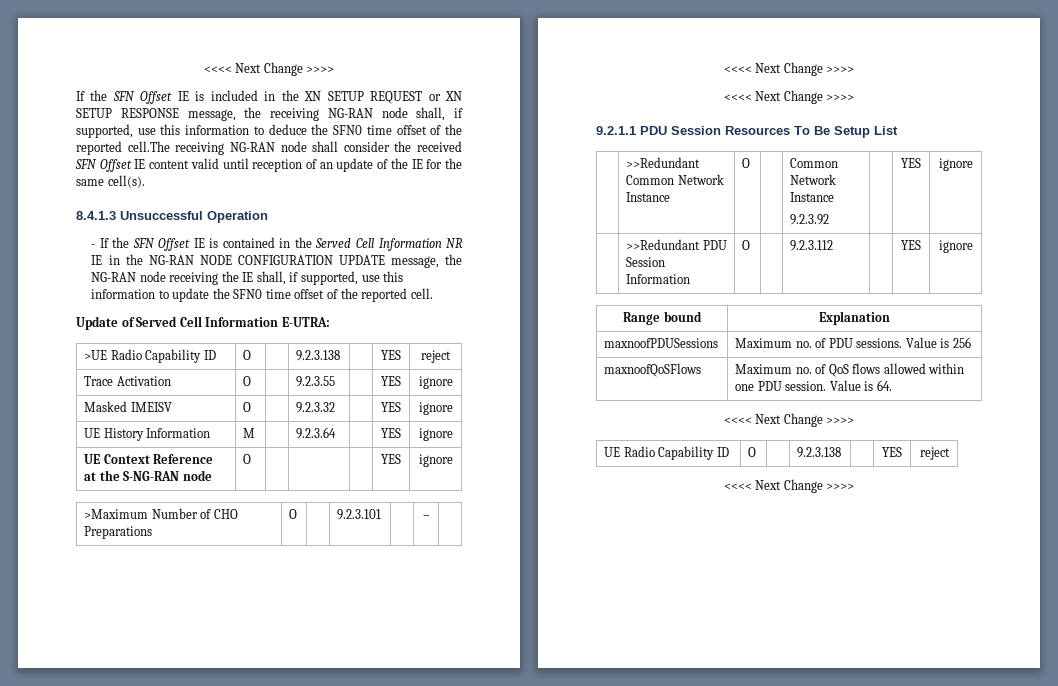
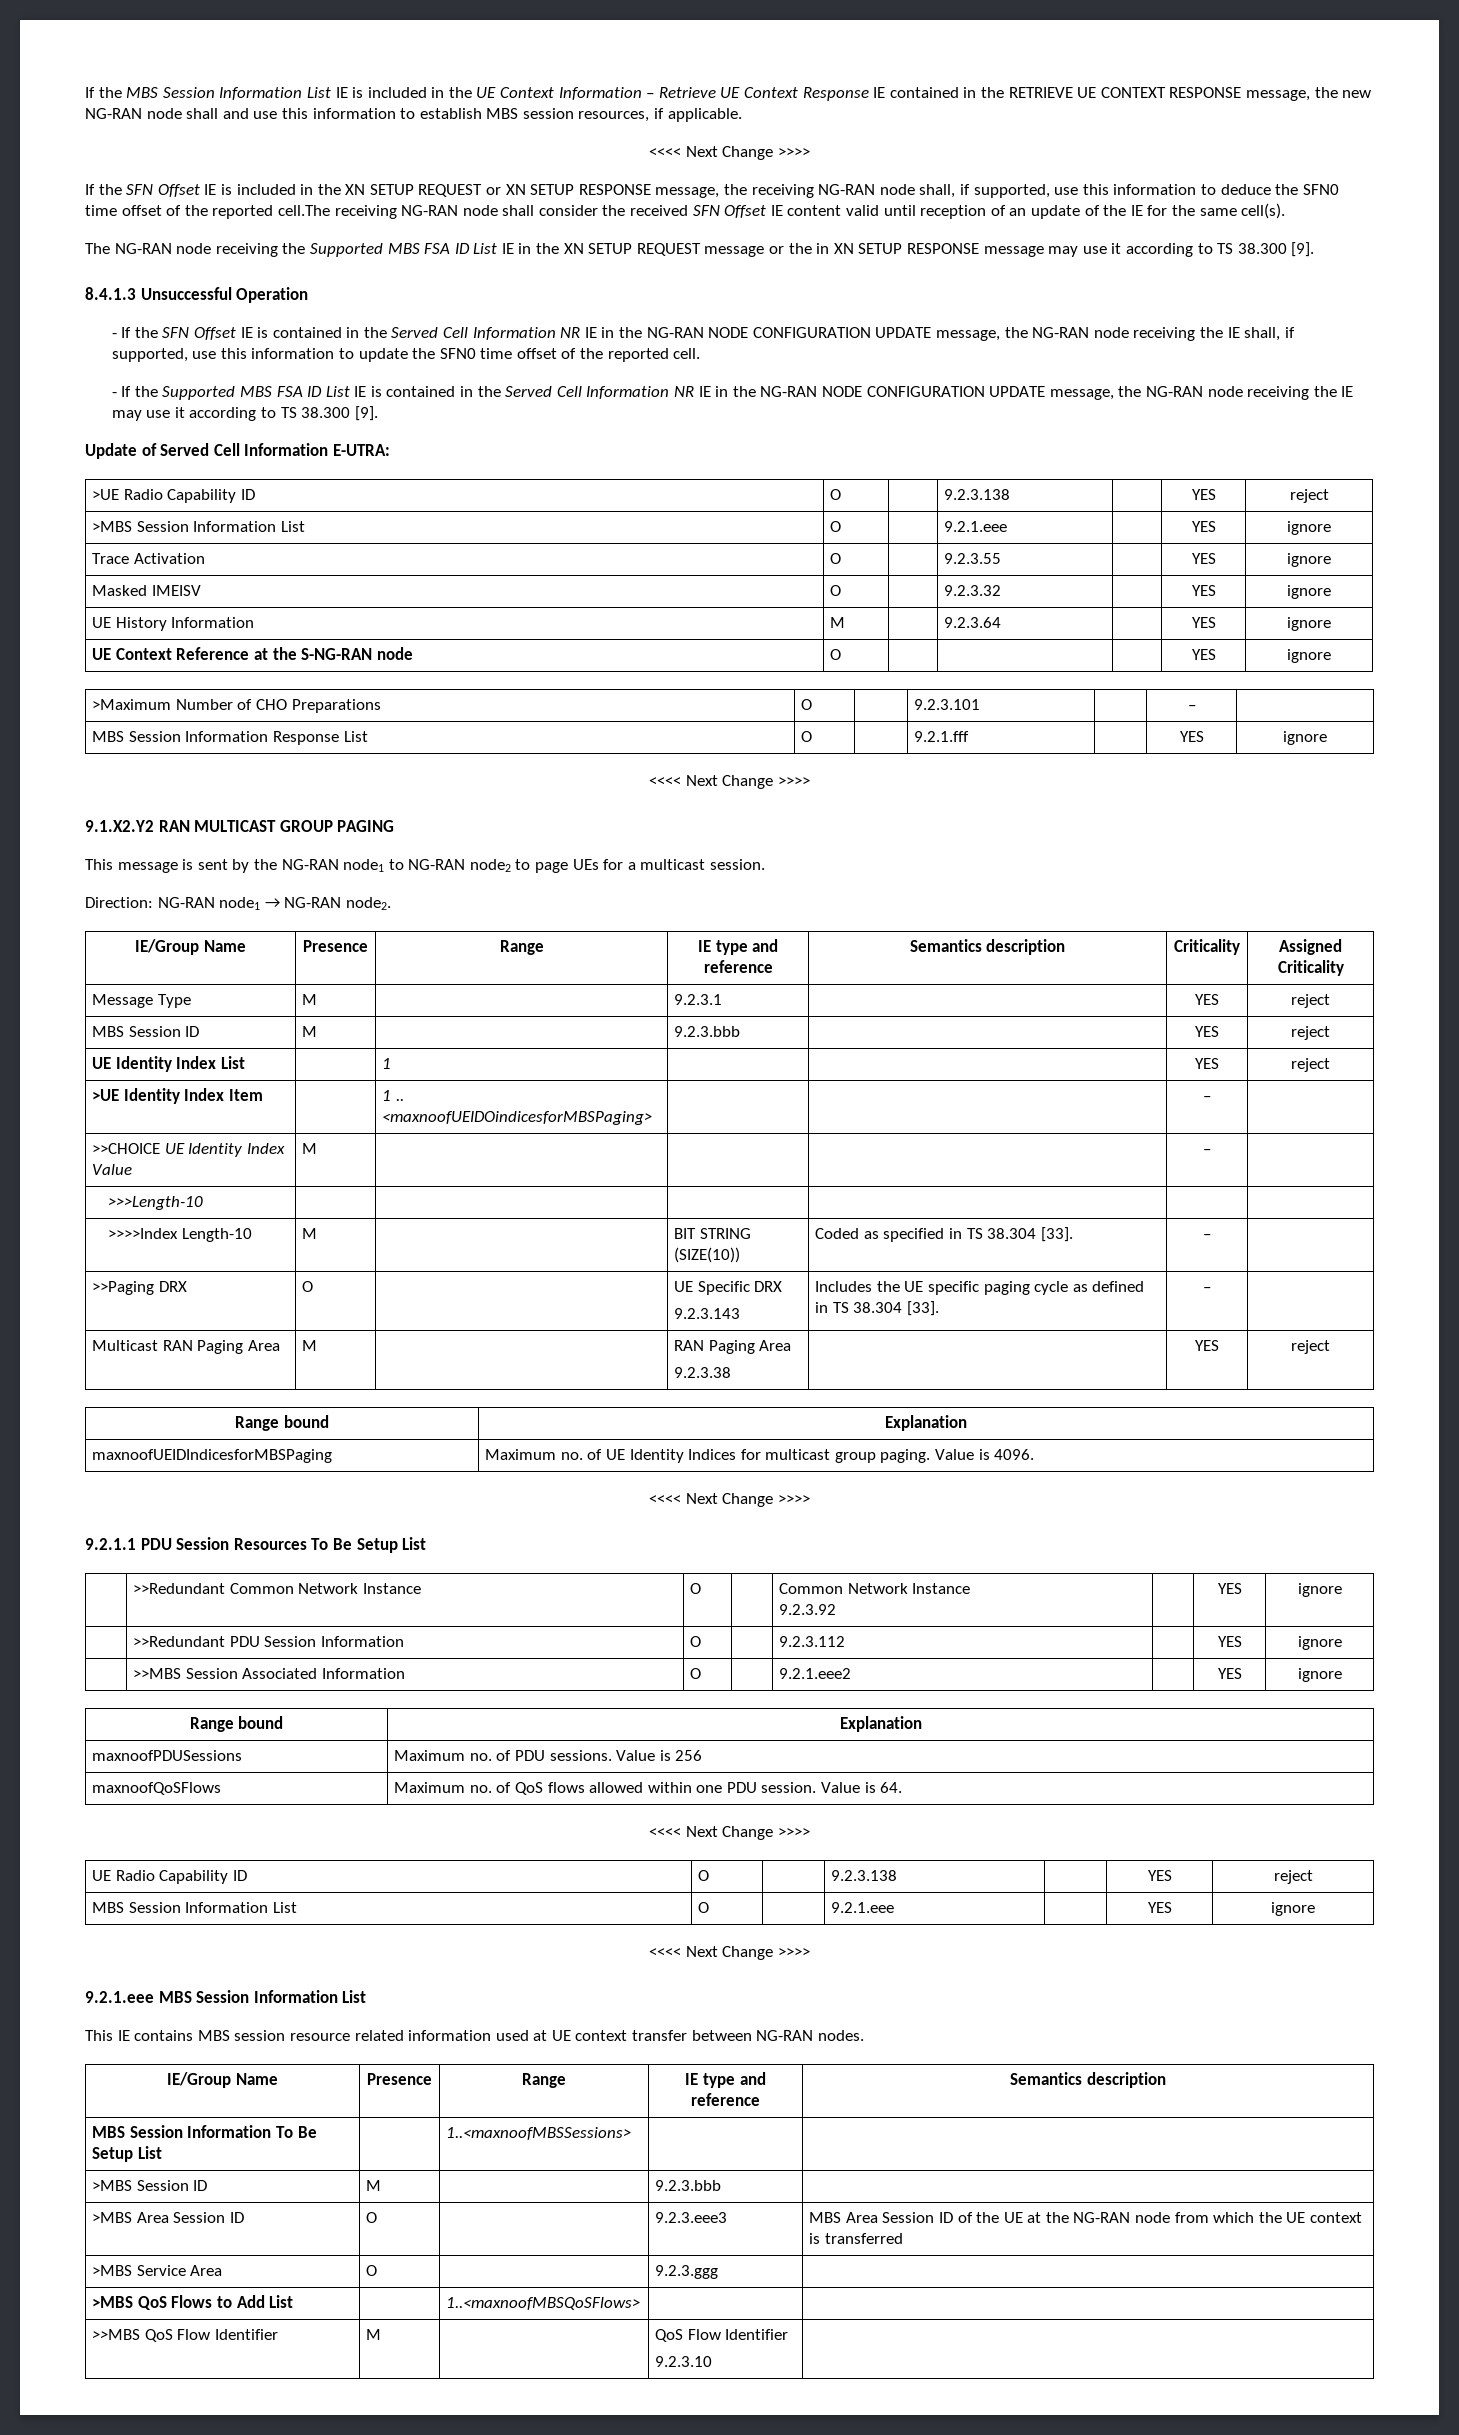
(203, 69) none -> [85,87,1372,101] [85,108,742,122] If the MBS Session Information List IE is included in the UE Context Information – Retrieve UE Context Response IE contained in the RETRIEVE UE CONTEXT RESPONSE message, the new NG-RAN node shall and use this information to establish MBS session resources, if applicable. //
(145, 181) none -> [85,242,1315,257] // The NG-RAN node receiving the Supported MBS FSA ID List IE in the XN SETUP REQUEST message or the in XN SETUP RESPONSE message may use it according to TS 38.300 [9].
(433, 293) none -> [111,386,1354,400] [111,406,378,421] // - If the Supported MBS FSA ID List IE is contained in the Served Cell Information NR IE in the NG-RAN NODE CONFIGURATION UPDATE message, the NG-RAN node receiving the IE may use it according to TS 38.300 [9].
(451, 356) none -> [92,521,305,532] [830,521,842,532] [944,521,1008,532] [1191,521,1216,532] [1287,521,1331,535] // >MBS Session Information List | O | | 9.2.1.eee | | YES | ignore
[723,62,855,76] // <<<< Next Change >>>> -> [92,731,368,745] [801,731,813,742] [914,731,970,742] [1179,731,1204,742] [1283,731,1327,745] [649,775,810,789] [85,820,395,832] [85,859,766,873] [85,897,391,910] [135,939,246,955] [303,940,368,952] [499,940,544,955] [697,939,779,955] [703,960,773,973] [909,939,1066,955] [1174,939,1240,955] [1279,939,1342,955] [1277,960,1344,976] [92,994,191,1008] [302,994,318,1005] [674,994,723,1005] [1195,994,1219,1005] [1291,994,1330,1008] [92,1026,200,1037] [302,1026,318,1037] [674,1026,741,1037] [1195,1026,1219,1037] [1291,1026,1330,1040] [92,1056,245,1072] [382,1058,392,1069] [1195,1058,1219,1069] [1291,1058,1330,1072] [92,1088,263,1104] [382,1090,404,1101] [382,1111,653,1125] [1203,1096,1211,1101] [92,1143,285,1157] [92,1164,133,1175] [302,1143,318,1154] [1203,1149,1211,1154] [108,1196,204,1210] [108,1228,252,1242] [302,1228,318,1239] [674,1228,751,1239] [674,1247,741,1263] [815,1227,1073,1242] [1203,1234,1211,1239] [92,1281,187,1295] [302,1281,314,1292] [674,1281,783,1295] [674,1308,741,1319] [815,1281,1145,1295] [815,1301,939,1316] [1203,1287,1211,1292] [92,1340,280,1354] [302,1340,318,1351] [674,1340,792,1354] [674,1367,732,1378] [1195,1340,1219,1351] [1291,1340,1330,1354] [235,1415,329,1431] [885,1415,967,1431] [92,1449,333,1463] [485,1449,1035,1463] // MBS Session Information Response List | O | | 9.2.1.fff | | YES | ignore // <<<< Next Change >>>> // 9.1.X2.Y2 RAN MULTICAST GROUP PAGING // This message is sent by the NG-RAN node1 to NG-RAN node2 to page UEs for a multicast session. // Direction: NG-RAN node1 → NG-RAN node2. // IE/Group Name | Presence | Range | IE type and reference | Semantics description | Criticality | Assigned Criticality // Message Type | M | | 9.2.3.1 | | YES | reject // MBS Session ID | M | | 9.2.3.bbb | | YES | reject // UE Identity Index List | | 1 | | | YES | reject // >UE Identity Index Item | | 1 .. <maxnoofUEIDOindicesforMBSPaging> | | | – | // >>CHOICE UE Identity Index Value | M | | | | – | // >>>Length-10 | | | | | | // >>>>Index Length-10 | M | | BIT STRING (SIZE(10)) | Coded as specified in TS 38.304 [33]. | – | // >>Paging DRX | O | | UE Specific DRX // 9.2.3.143 | Includes the UE specific paging cycle as defined in TS 38.304 [33]. | – | // Multicast RAN Paging Area | M | | RAN Paging Area // 9.2.3.38 | | YES | reject // Range bound | Explanation // maxnoofUEIDIndicesforMBSPaging | Maximum no. of UE Identity Indices for multicast group paging. Value is 4096.
(973, 246) none -> [133,1668,405,1679] [690,1668,702,1679] [779,1668,852,1679] [1217,1668,1242,1679] [1297,1668,1342,1682] // | >>MBS Session Associated Information | O | | 9.2.1.eee2 | | YES | ignore
[723,479,855,493] // <<<< Next Change >>>> -> [92,1902,297,1913] [698,1902,710,1913] [831,1902,895,1913] [1147,1902,1172,1913] [1271,1902,1315,1916] [649,1946,810,1960] [85,1990,367,2003] [85,2030,864,2041] [167,2072,278,2088] [367,2073,432,2085] [522,2073,566,2088] [685,2072,766,2088] [691,2093,760,2106] [1010,2072,1166,2088] [92,2125,317,2138] [92,2146,162,2162] [446,2127,632,2140] [92,2180,208,2191] [366,2180,382,2191] [655,2180,722,2191] [92,2212,244,2223] [366,2212,378,2223] [655,2212,728,2223] [809,2212,1363,2223] [809,2233,903,2244] [92,2265,223,2276] [366,2265,378,2276] [655,2265,719,2279] [92,2295,294,2310] [446,2297,641,2310] [92,2329,278,2342] [366,2329,382,2340] [655,2329,789,2342] [655,2356,713,2367] // MBS Session Information List | O | | 9.2.1.eee | | YES | ignore // <<<< Next Change >>>> // 9.2.1.eee MBS Session Information List // This IE contains MBS session resource related information used at UE context transfer between NG-RAN nodes. // IE/Group Name | Presence | Range | IE type and reference | Semantics description // MBS Session Information To Be Setup List | | 1..<maxnoofMBSSessions> | | // >MBS Session ID | M | | 9.2.3.bbb | // >MBS Area Session ID | O | | 9.2.3.eee3 | MBS Area Session ID of the UE at the NG-RAN node from which the UE context is transferred // >MBS Service Area | O | | 9.2.3.ggg | // >MBS QoS Flows to Add List | | 1..<maxnoofMBSQoSFlows> | | // >>MBS QoS Flow Identifier | M | | QoS Flow Identifier // 9.2.3.10 |

